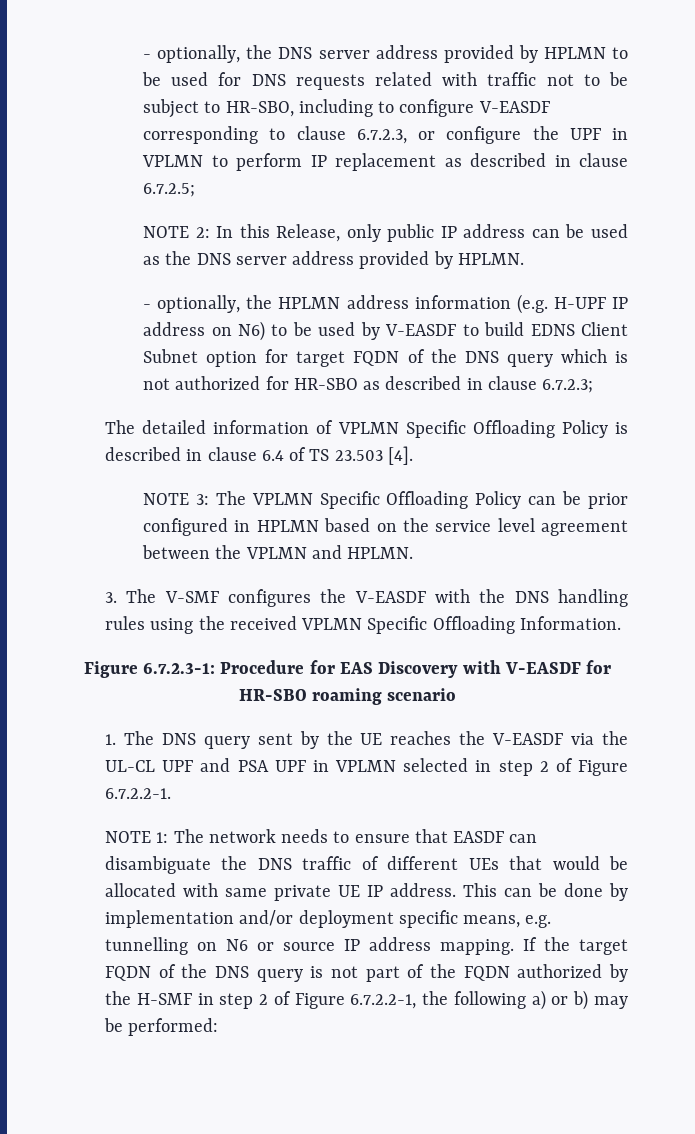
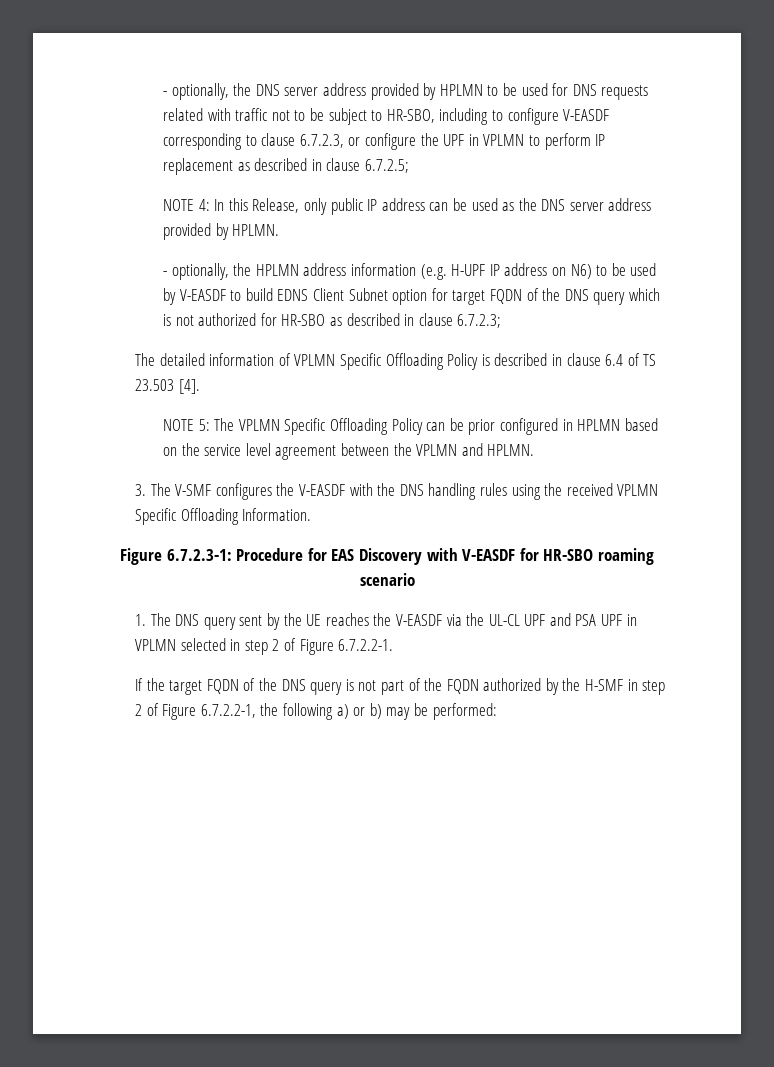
[195,227,210,238] 2: -> [198,199,210,211] 4:
[195,494,209,505] 3: -> [198,419,210,431] 5:
[105,829,538,843] [105,856,629,874] [105,883,629,901] [105,910,552,928] [105,937,515,955] NOTE 1: The network needs to ensure that EASDF can disambiguate the DNS traffic of different UEs that would be allocated with same private UE IP address. This can be done by implementation and/or deployment specific means, e.g. tunnelling on N6 or source IP address mapping. -> (394, 645) none

